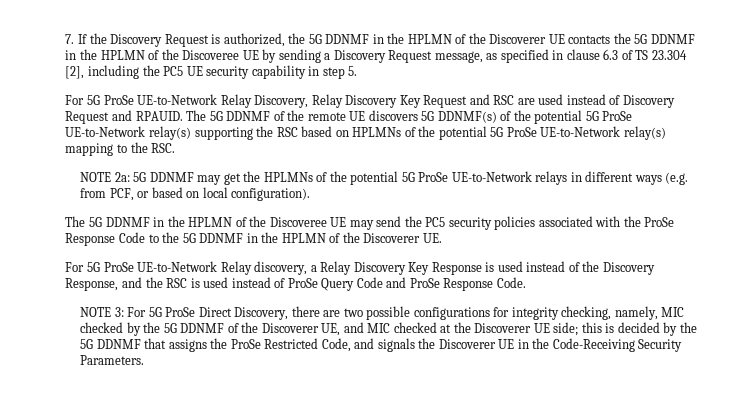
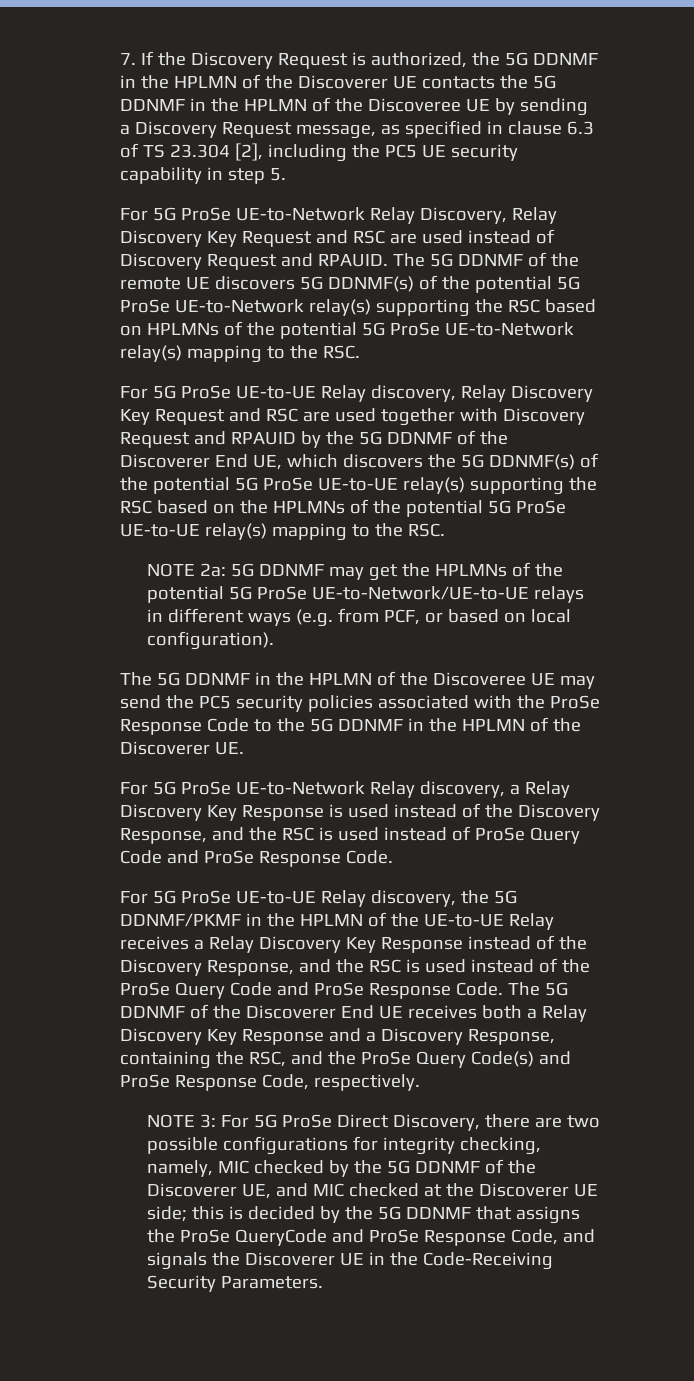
(176, 148) none -> [120,385,594,402] [120,408,586,426] [120,430,509,448] [120,453,600,470] [120,477,598,495] [120,499,567,517] [120,523,446,541] // For 5G ProSe UE-to-UE Relay discovery, Relay Discovery Key Request and RSC are used together with Discovery Request and RPAUID by the 5G DDNMF of the Discoverer End UE, which discovers the 5G DDNMF(s) of the potential 5G ProSe UE-to-UE relay(s) supporting the RSC based on the HPLMNs of the potential 5G ProSe UE-to-UE relay(s) mapping to the RSC.
[451,171,532,182] UE-to-Network -> [312,586,530,600] UE-to-Network/UE-to-UE
(526, 282) none -> [120,890,518,907] [120,912,555,930] [120,935,588,953] [120,958,591,976] [120,982,569,999] [120,1004,588,1022] [120,1028,556,1045] [120,1051,572,1069] [120,1074,421,1091] // For 5G ProSe UE-to-UE Relay discovery, the 5G DDNMF/PKMF in the HPLMN of the UE-to-UE Relay receives a Relay Discovery Key Response instead of the Discovery Response, and the RSC is used instead of the ProSe Query Code and ProSe Response Code. The 5G DDNMF of the Discoverer End UE receives both a Relay Discovery Key Response and a Discovery Response, containing the RSC, and the ProSe Query Code(s) and ProSe Response Code, respectively.
[264,338,319,349] Restricted -> [235,1229,507,1246] QueryCode and ProSe Response

